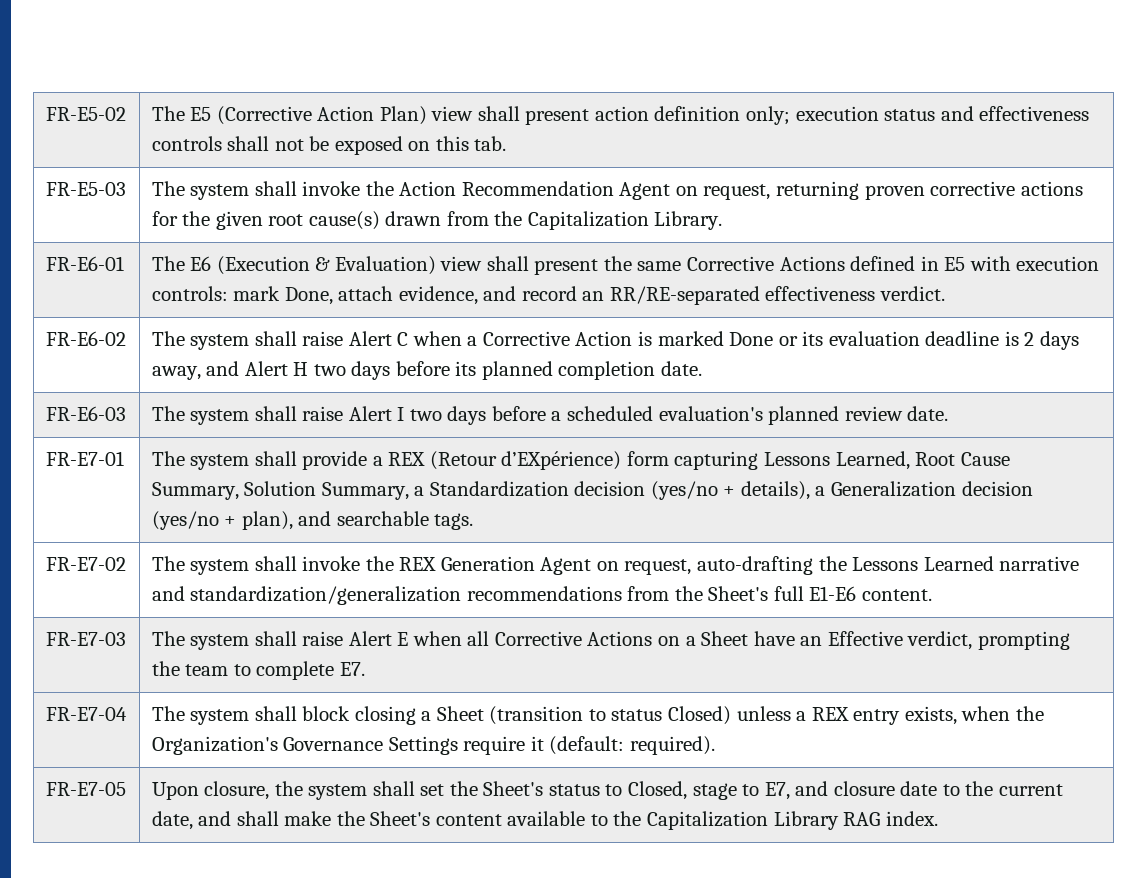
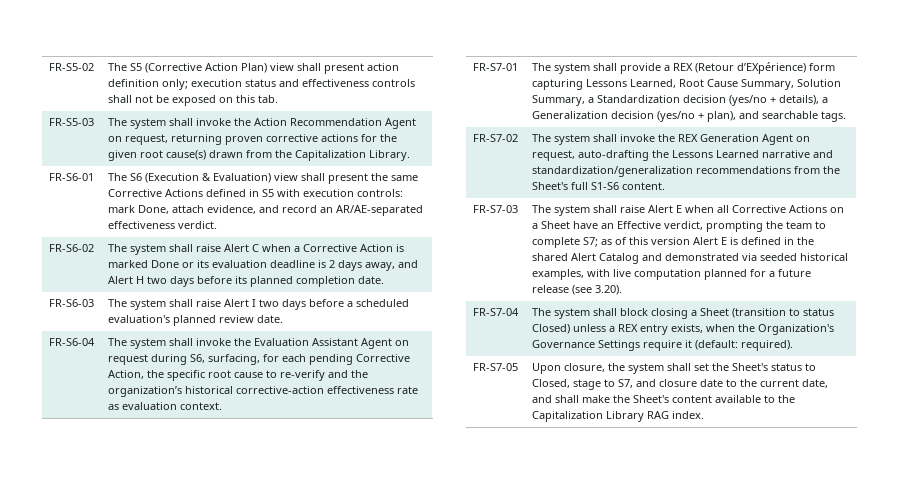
[45,107,126,121] [151,106,212,121] FR-E5-02 | The E5 -> [48,63,94,71] [107,63,142,71] FR-S5-02 | The S5
[45,182,126,196] FR-E5-03 -> [48,118,94,126] FR-S5-03
[45,256,124,271] [151,256,212,271] FR-E6-01 | The E6 -> [48,173,94,181] [107,173,142,181] FR-S6-01 | The S6
[944,257,966,271] E5 -> [261,189,274,197] S5
[609,286,760,305] RR/RE-separated -> [335,205,423,216] AR/AE-separated
[45,331,126,346] FR-E6-02 -> [48,244,94,252] FR-S6-02
[45,406,126,421] FR-E6-03 -> [48,299,94,307] FR-S6-03
[45,451,124,466] FR-E7-01 -> [48,338,95,346] [107,338,409,349] [107,354,410,365] [107,370,368,381] [107,386,418,397] [107,402,222,410] [472,63,518,71] FR-S6-04 | The system shall invoke the Evaluation Assistant Agent on request during S6, surfacing, for each pending Corrective Action, the specific root cause to re-verify and the organization’s historical corrective-action effectiveness rate as evaluation context. // FR-S7-01
[45,557,126,571] FR-E7-02 -> [472,134,518,142] FR-S7-02
[809,586,857,601] E1-E6 -> [590,182,619,190] S1-S6
[45,632,126,646] FR-E7-03 -> [472,205,518,213] FR-S7-03
[339,662,365,676] [45,707,127,721] E7. // FR-E7-04 -> [582,237,814,247] [531,253,848,264] [531,269,811,280] [531,285,622,295] [472,308,519,316] S7; as of this version Alert E is defined in the shared Alert Catalog and demonstrated via seeded historical examples, with live computation planned for a future release (see 3.20). // FR-S7-04
[45,782,126,796] FR-E7-05 -> [472,363,518,371] FR-S7-05
[764,782,790,800] E7, -> [617,379,633,388] S7,

